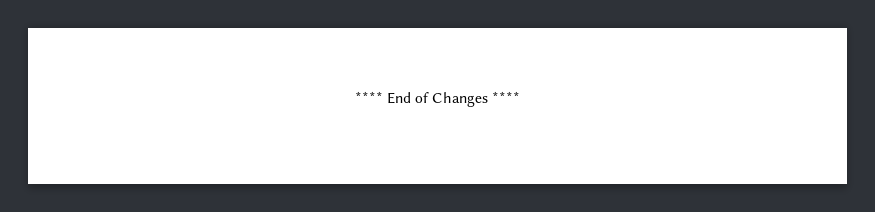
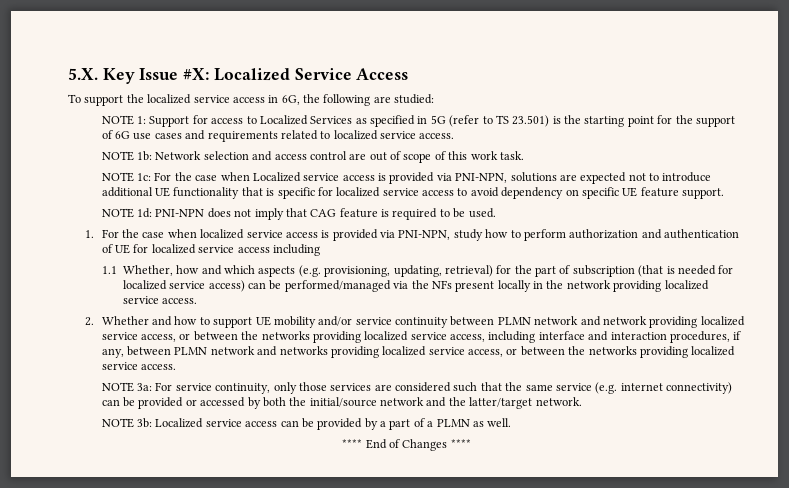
(354, 97) none -> [68,68,409,84] [68,94,435,106] [101,115,735,127] [101,130,455,142] [101,151,524,163] [101,172,712,184] [101,187,725,199] [101,208,496,220] [84,229,740,241] [101,244,320,256] [101,265,734,277] [122,280,709,292] [122,296,198,304] [84,316,745,328] [101,331,742,343] [101,346,736,358] [101,362,177,370] [101,382,733,394] [101,397,582,409] [101,418,512,430] 5.X. Key Issue #X: Localized Service Access // To support the localized service access in 6G, the following are studied: // NOTE 1: Support for access to Localized Services as specified in 5G (refer to TS 23.501) is the starting point for the support of 6G use cases and requirements related to localized service access. // NOTE 1b: Network selection and access control are out of scope of this work task. // NOTE 1c: For the case when Localized service access is provided via PNI-NPN, solutions are expected not to introduce additional UE functionality that is specific for localized service access to avoid dependency on specific UE feature support. // NOTE 1d: PNI-NPN does not imply that CAG feature is required to be used. // 1. For the case when localized service access is provided via PNI-NPN, study how to perform authorization and authentication of UE for localized service access including // 1.1 Whether, how and which aspects (e.g. provisioning, updating, retrieval) for the part of subscription (that is needed for localized service access) can be performed/managed via the NFs present locally in the network providing localized service access. // 2. Whether and how to support UE mobility and/or service continuity between PLMN network and network providing localized service access, or between the networks providing localized service access, including interface and interaction procedures, if any, between PLMN network and networks providing localized service access, or between the networks providing localized service access. // NOTE 3a: For service continuity, only those services are considered such that the same service (e.g. internet connectivity) can be provided or accessed by both the initial/source network and the latter/target network. // NOTE 3b: Localized service access can be provided by a part of a PLMN as well. //

